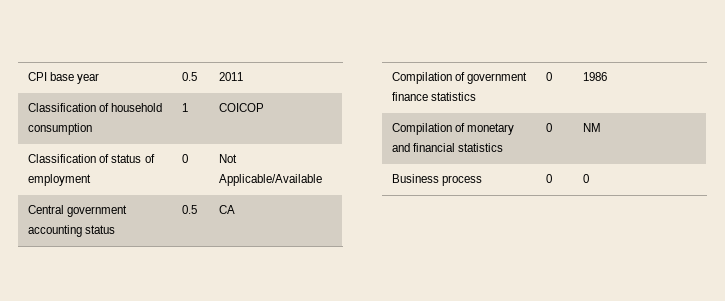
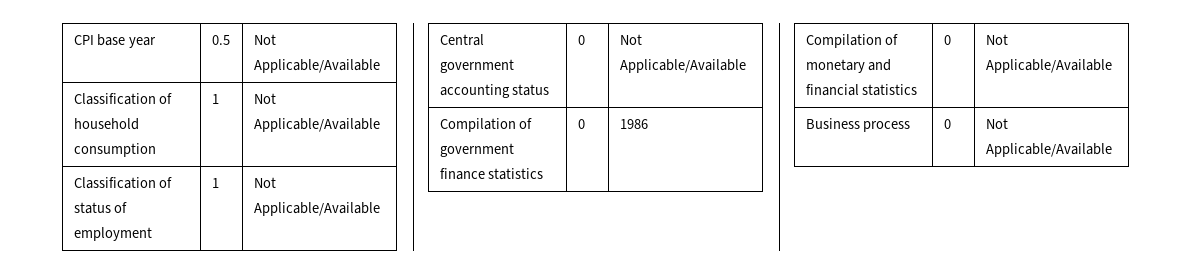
[219,72,244,81] 2011 -> [253,34,276,45] [253,59,380,73] Not Applicable/Available
[219,103,265,112] COICOP -> [253,93,276,104] [253,118,380,132] Not Applicable/Available
[182,154,189,163] 0 -> [211,178,219,188] 1
[182,205,198,214] [219,205,236,214] 0.5 | CA -> [577,35,585,45] [619,34,642,45] [619,59,746,73] 0 | Not Applicable/Available
[583,123,602,132] NM -> [985,34,1008,45] [985,59,1112,73] Not Applicable/Available
[583,174,590,183] 0 -> [985,118,1008,129] [985,143,1112,157] Not Applicable/Available

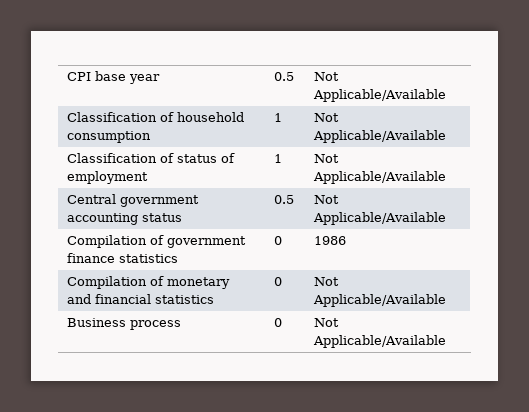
[577,35,585,45] 0 -> [274,195,295,204] 0.5

